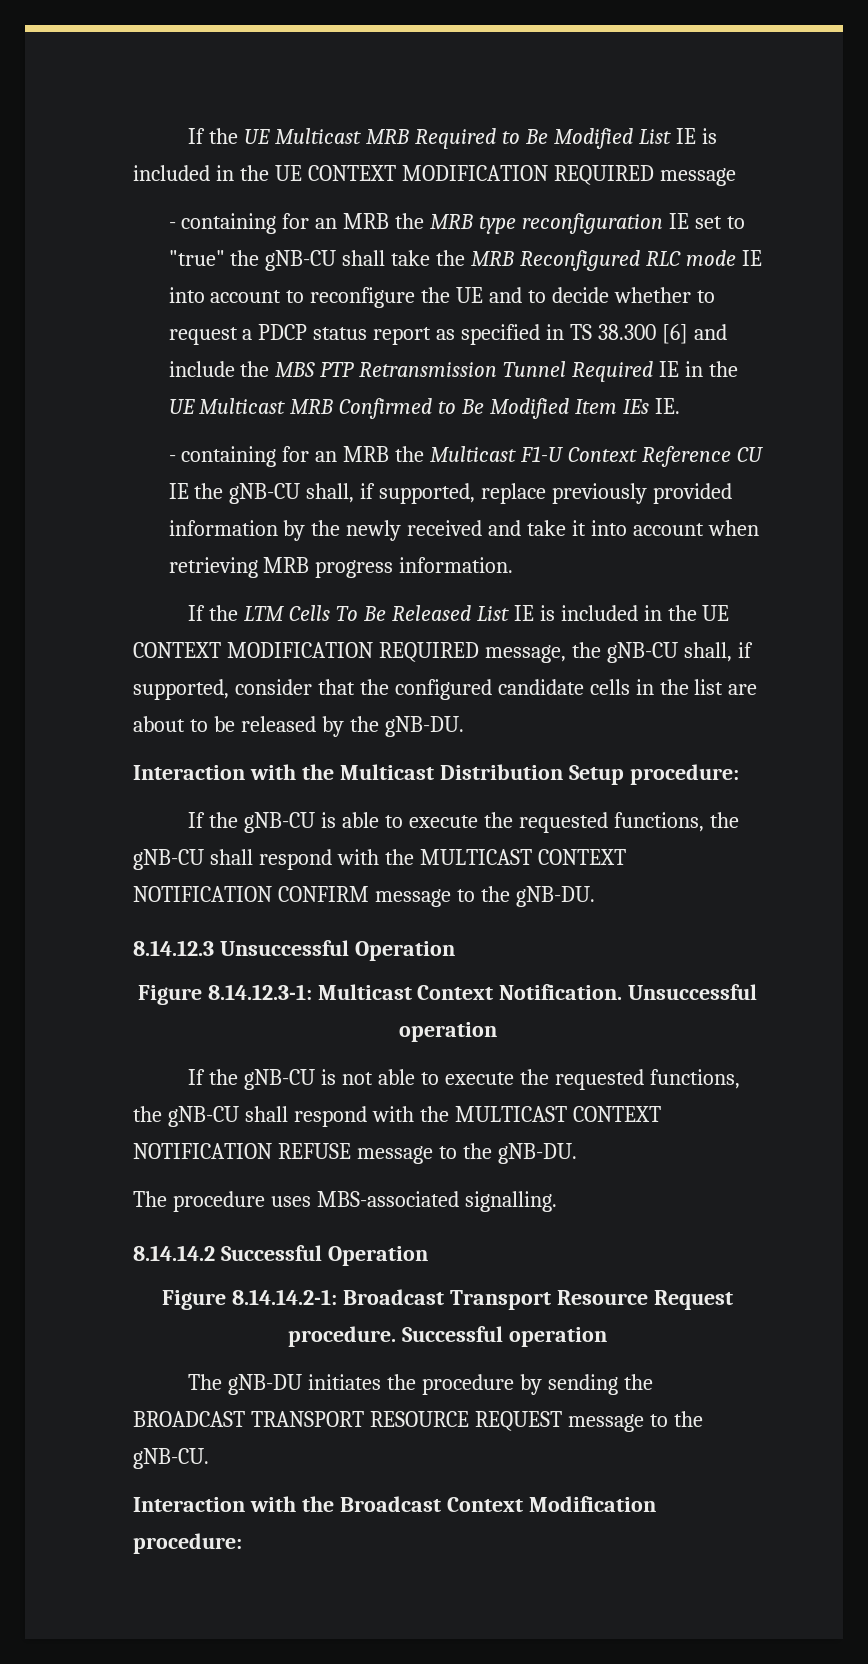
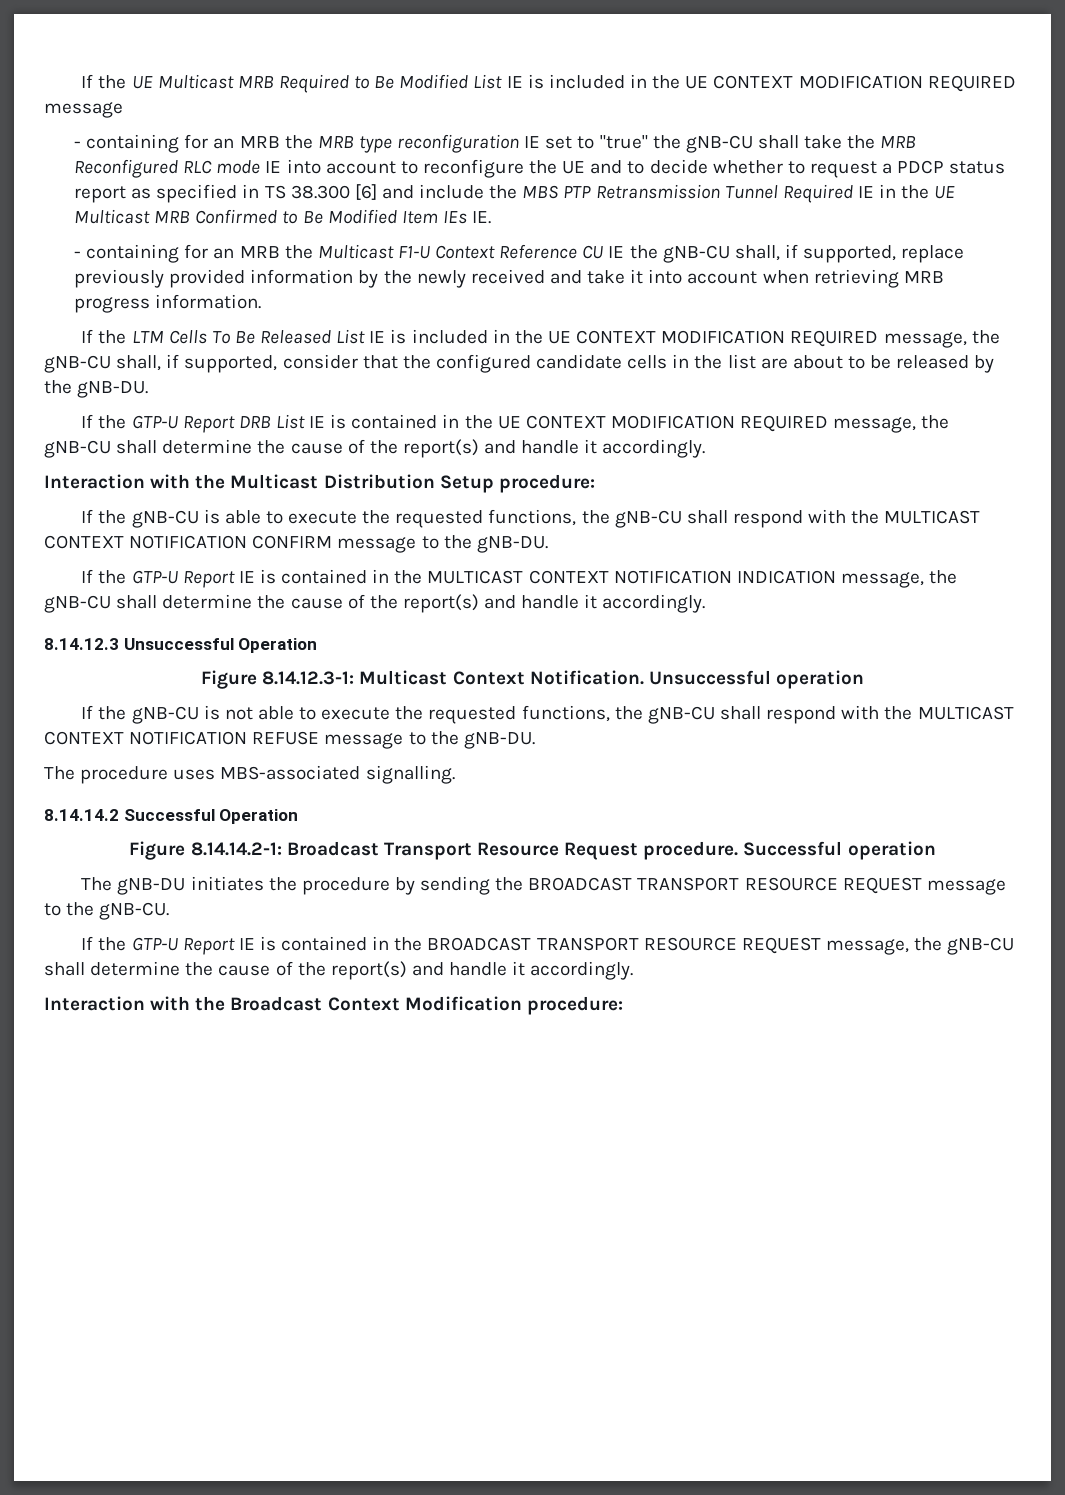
(464, 726) none -> [81,414,950,433] [44,439,706,458] // If the GTP-U Report DRB List IE is contained in the UE CONTEXT MODIFICATION REQUIRED message, the gNB-CU shall determine the cause of the report(s) and handle it accordingly.
(595, 896) none -> [81,569,958,588] [44,594,706,613] // If the GTP-U Report IE is contained in the MULTICAST CONTEXT NOTIFICATION INDICATION message, the gNB-CU shall determine the cause of the report(s) and handle it accordingly.
(209, 1458) none -> [81,936,1015,955] [44,961,634,980] // If the GTP-U Report IE is contained in the BROADCAST TRANSPORT RESOURCE REQUEST message, the gNB-CU shall determine the cause of the report(s) and handle it accordingly.

